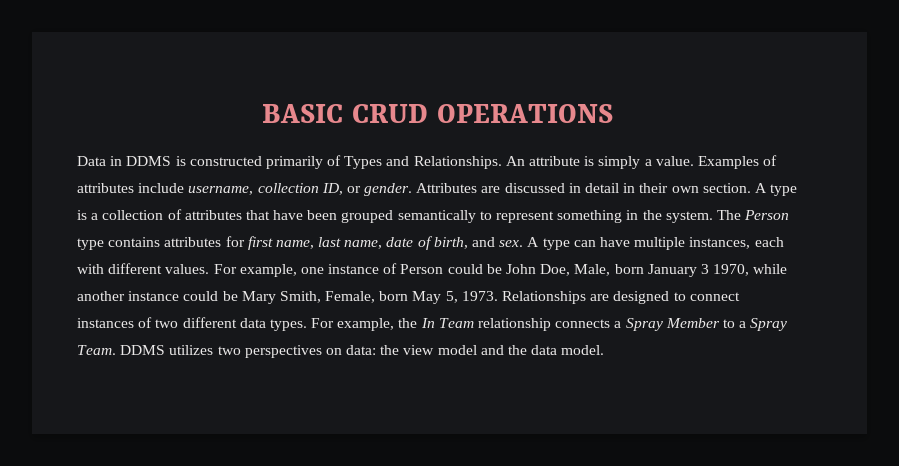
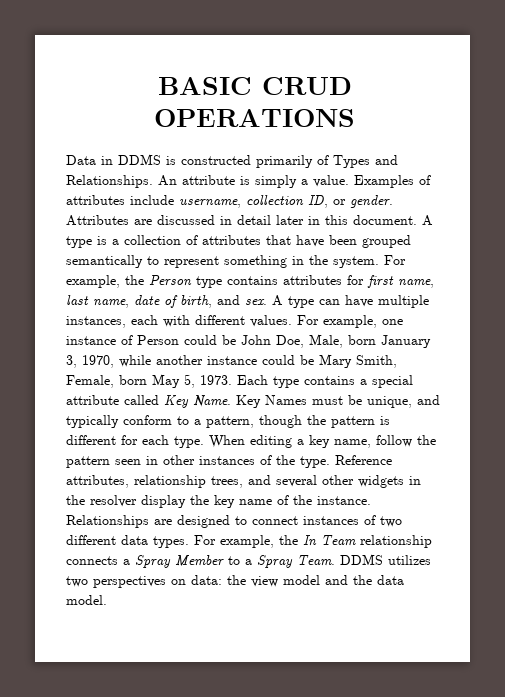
[623,183,751,193] in their own section. -> [276,215,417,225] later in this document.
[716,210,741,220] The -> [384,255,406,265] [66,275,144,288] For example, the
[700,264,709,274] 3 -> [66,355,77,368] 3,
(498, 296) none -> [237,375,413,388] [66,395,440,408] [66,415,390,428] [66,435,436,448] [66,455,392,468] [66,475,421,488] [66,495,371,508] Each type contains a special attribute called Key Name. Key Names must be unique, and typically conform to a pattern, though the pattern is different for each type. When editing a key name, follow the pattern seen in other instances of the type. Reference attributes, relationship trees, and several other widgets in the resolver display the key name of the instance.

